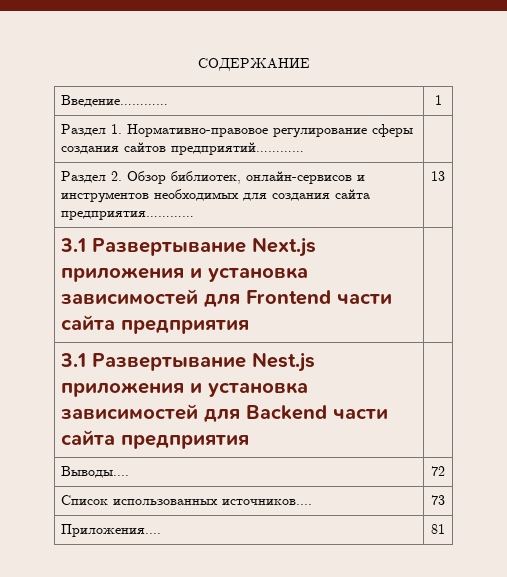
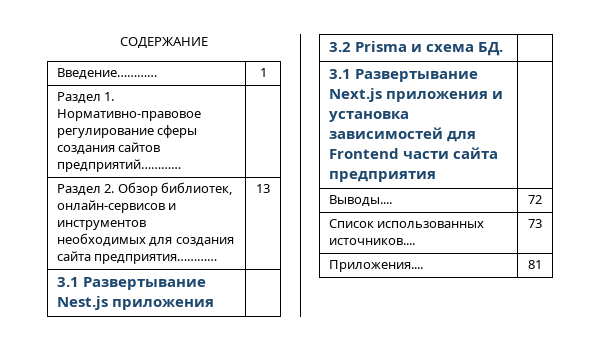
(445, 176) none -> [56,277,206,290] [56,296,214,310] [328,41,504,56] // 3.1 Развертывание Nest.js приложения | // 3.2 Prisma и схема БД. |
[59,352,315,372] [60,382,308,397] [60,404,388,422] [60,430,249,449] // 3.1 Развертывание Nest.js приложения и установка зависимостей для Backend части сайта предприятия | -> (436, 176) none

